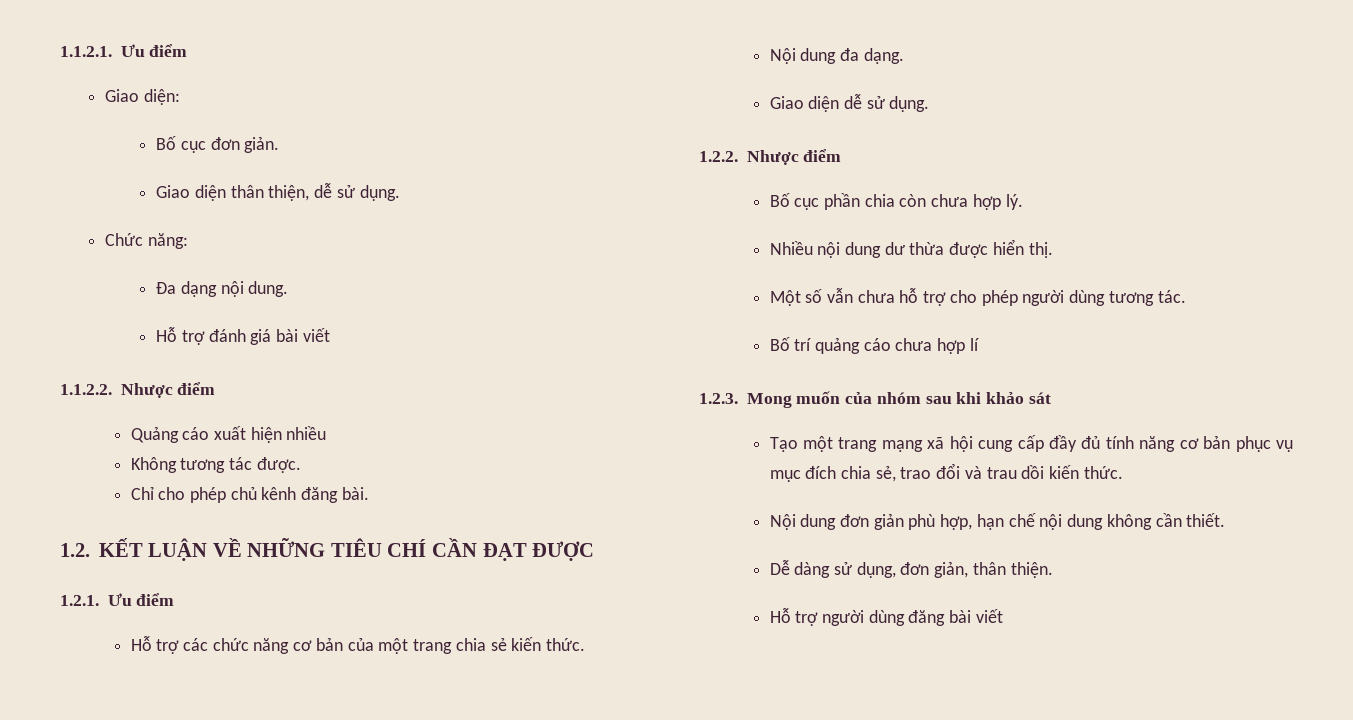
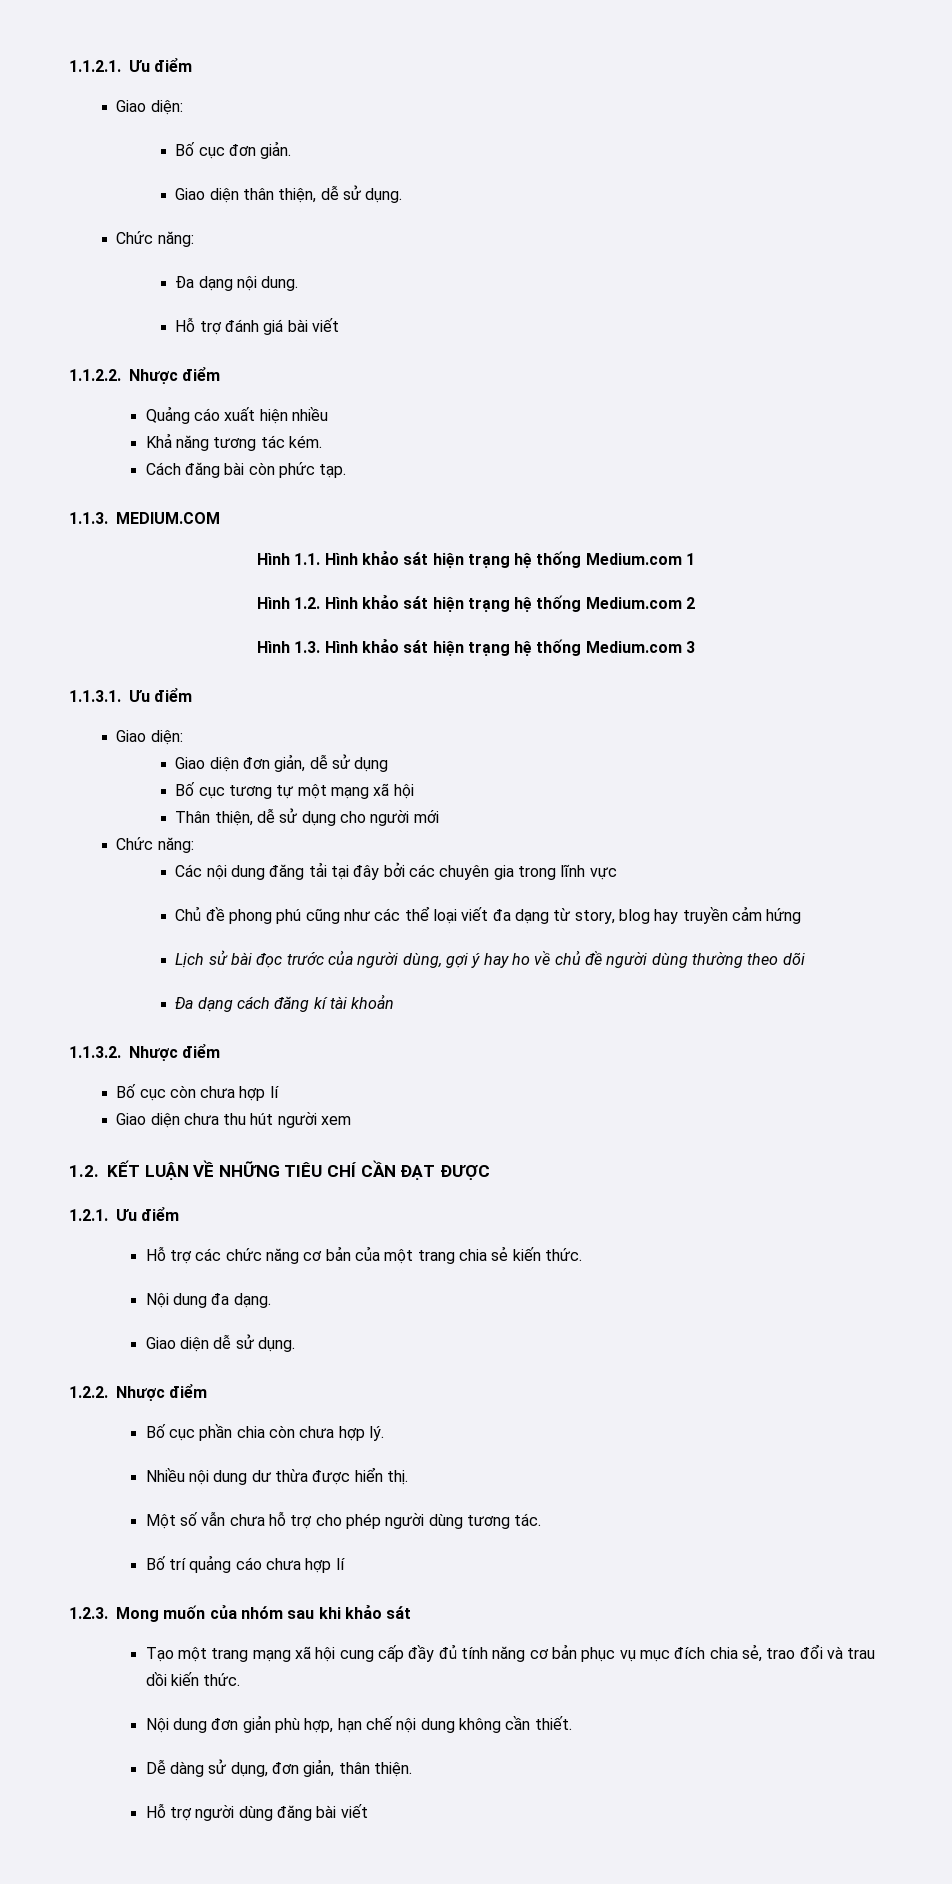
[130,457,301,473] [130,487,369,503] Không tương tác được. // Chỉ cho phép chủ kênh đăng bài. -> [145,433,323,451] [145,462,347,478] [69,512,220,524] [256,551,696,568] [256,595,696,612] [256,639,696,656] [69,688,193,702] [116,730,183,745] [175,754,389,772] [175,782,414,799] [175,808,439,826] [116,837,194,853] [175,862,617,880] [175,906,802,924] [175,950,805,968] [175,994,395,1012] [69,1044,221,1061] [116,1084,279,1101] [116,1112,352,1128] Khả năng tương tác kém. // Cách đăng bài còn phức tạp. // 1.1.3. MEDIUM.COM // Hình 1.1. Hình khảo sát hiện trạng hệ thống Medium.com 1 // Hình 1.2. Hình khảo sát hiện trạng hệ thống Medium.com 2 // Hình 1.3. Hình khảo sát hiện trạng hệ thống Medium.com 3 // 1.1.3.1. Ưu điểm // Giao diện: // Giao diện đơn giản, dễ sử dụng // Bố cục tương tự một mạng xã hội // Thân thiện, dễ sử dụng cho người mới // Chức năng: // Các nội dung đăng tải tại đây bởi các chuyên gia trong lĩnh vực // Chủ đề phong phú cũng như các thể loại viết đa dạng từ story, blog hay truyền cảm hứng // Lịch sử bài đọc trước của người dùng, gợi ý hay ho về chủ đề người dùng thường theo dõi // Đa dạng cách đăng kí tài khoản // 1.1.3.2. Nhược điểm // Bố cục còn chưa hợp lí // Giao diện chưa thu hút người xem

